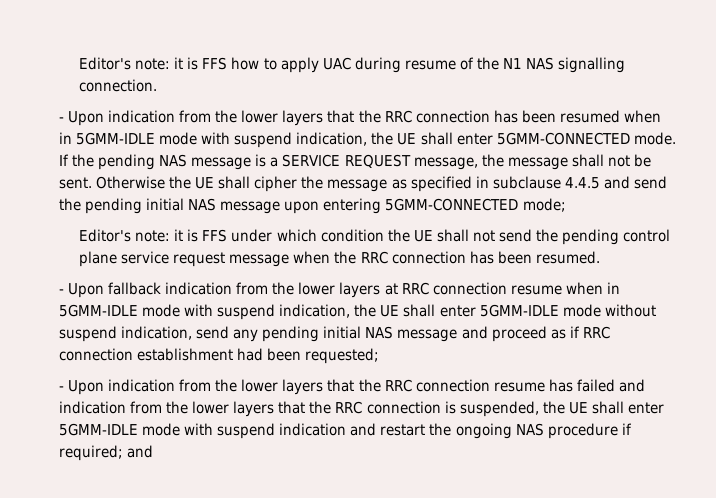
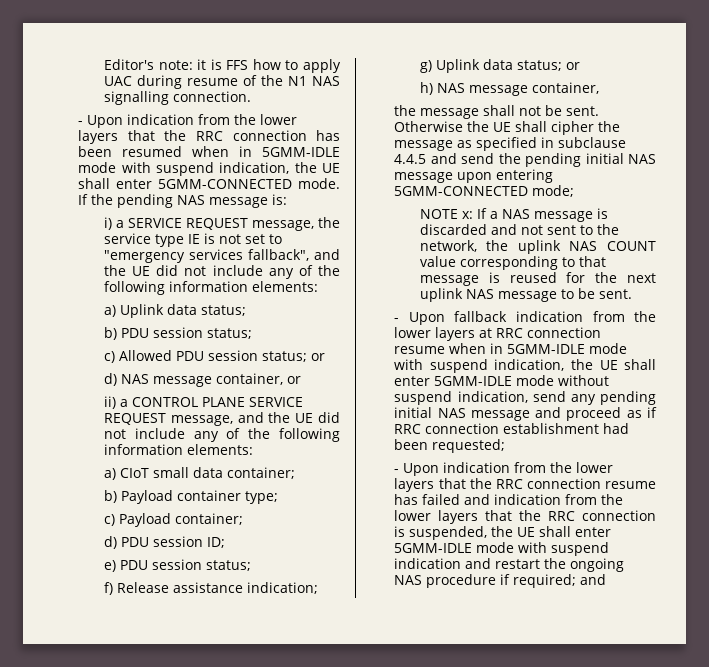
[255,154,267,167] is -> [272,194,288,205] [103,217,112,230] is: // i)
(504, 160) none -> [103,233,282,247] [103,249,340,263] [103,265,340,279] [103,281,318,295] [103,304,246,318] [103,327,252,340] [103,350,325,363] [103,373,301,387] [103,396,303,409] [103,412,340,426] [103,428,340,442] [103,444,253,455] [103,467,295,480] [103,490,278,504] [103,513,243,527] [103,536,225,549] [103,559,251,572] [103,582,318,595] [419,59,580,73] [419,82,599,96] [394,105,417,116] service type IE is not set to "emergency services fallback", and the UE did not include any of the following information elements: // a) Uplink data status; // b) PDU session status; // c) Allowed PDU session status; or // d) NAS message container, or // ii) a CONTROL PLANE SERVICE REQUEST message, and the UE did not include any of the following information elements: // a) CIoT small data container; // b) Payload container type; // c) Payload container; // d) PDU session ID; // e) PDU session status; // f) Release assistance indication; // g) Uplink data status; or // h) NAS message container, // the
[79,229,670,245] [79,251,600,267] Editor's note: it is FFS under which condition the UE shall not send the pending control plane service request message when the RRC connection has been resumed. -> [419,208,608,222] [419,224,619,235] [419,240,656,254] [419,256,606,270] [419,272,656,286] [419,288,632,302] NOTE x: If a NAS message is discarded and not sent to the network, the uplink NAS COUNT value corresponding to that message is reused for the next uplink NAS message to be sent.

